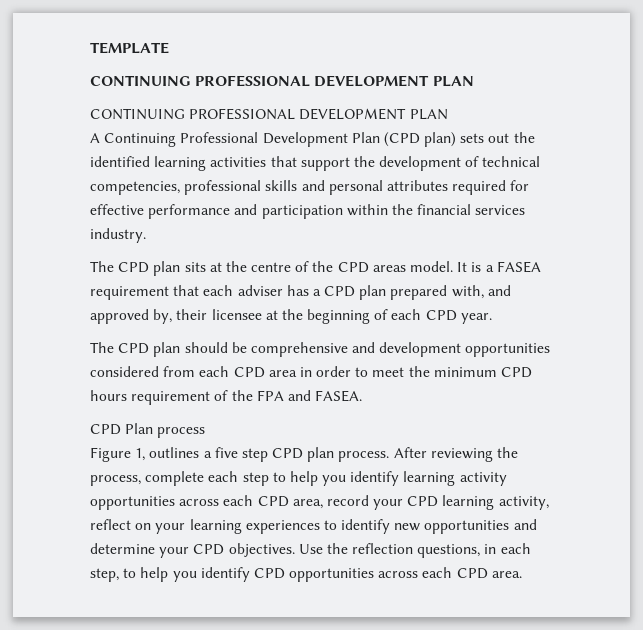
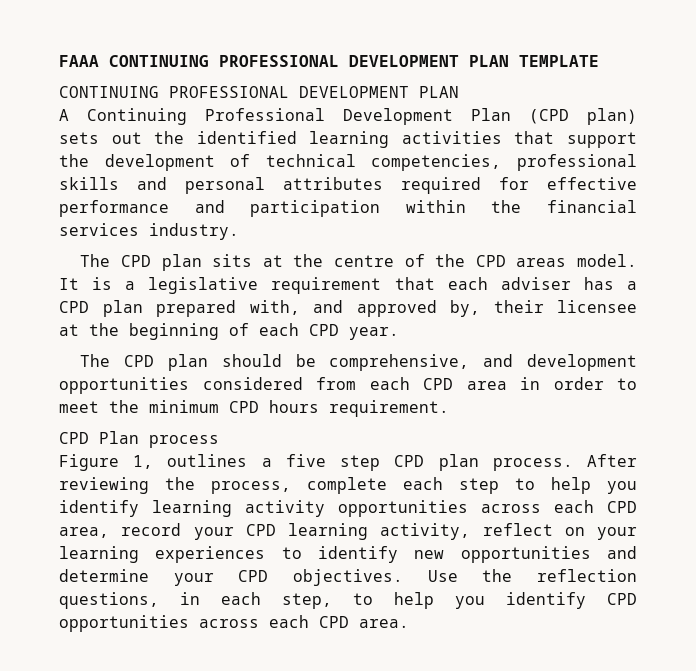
[90,42,169,54] [90,75,474,87] TEMPLATE // CONTINUING PROFESSIONAL DEVELOPMENT PLAN -> [59,55,599,67] FAAA CONTINUING PROFESSIONAL DEVELOPMENT PLAN TEMPLATE
[496,261,541,273] FASEA -> [148,277,259,294] legislative
[250,342,348,357] comprehensive -> [329,354,470,371] comprehensive,
[131,390,363,405] requirement of the FPA and FASEA. -> [329,400,449,417] requirement.

